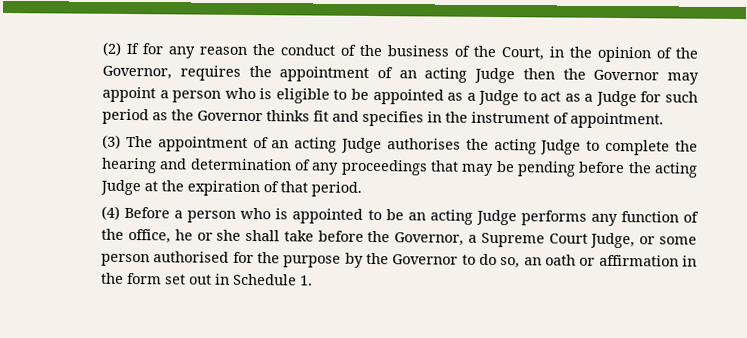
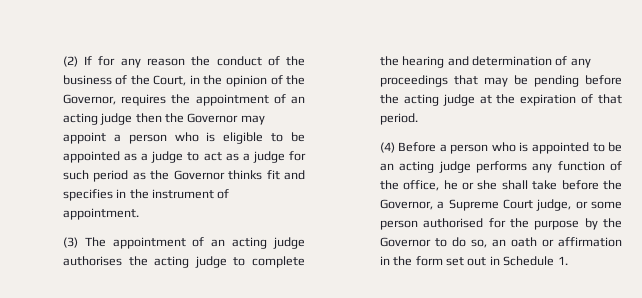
[474,67,516,84] Judge -> [100,113,133,125] judge
[478,89,520,106] Judge -> [151,151,184,163] judge
[595,90,637,107] Judge -> [252,151,285,163] judge
[341,137,383,154] Judge -> [273,237,305,249] judge
[540,139,582,155] Judge -> [194,256,227,268] judge
[100,179,142,196] Judge -> [442,94,475,106] judge
[475,209,517,226] Judge -> [438,161,471,173] judge
[590,232,636,249] Judge, -> [536,199,572,211] judge,

